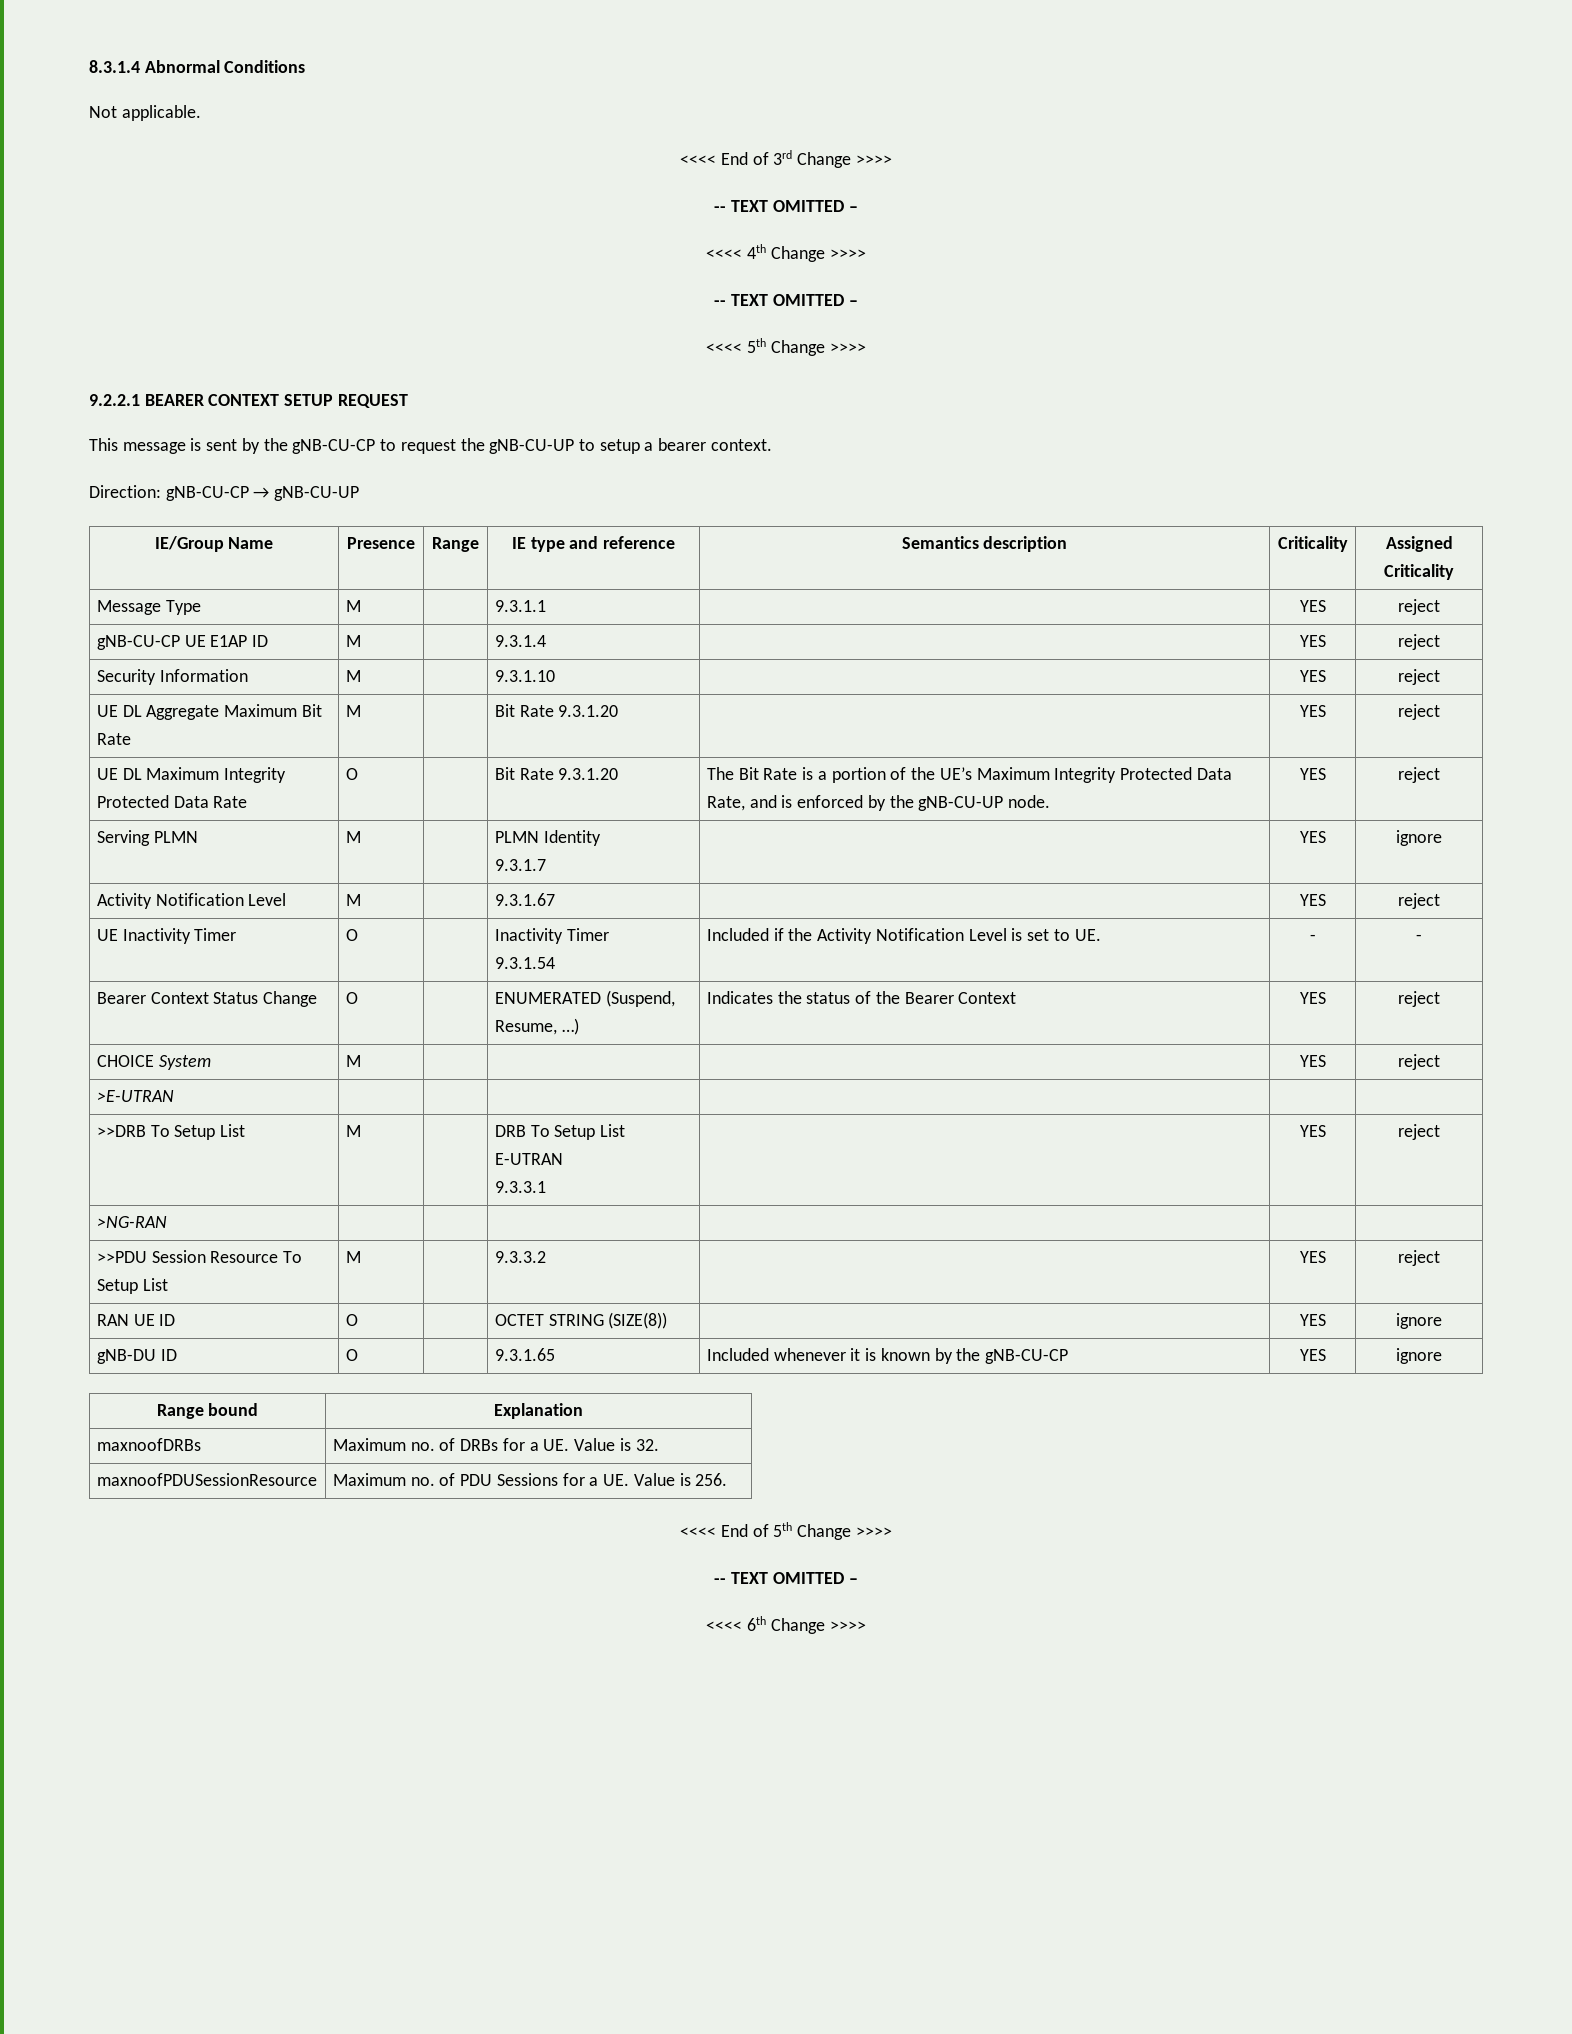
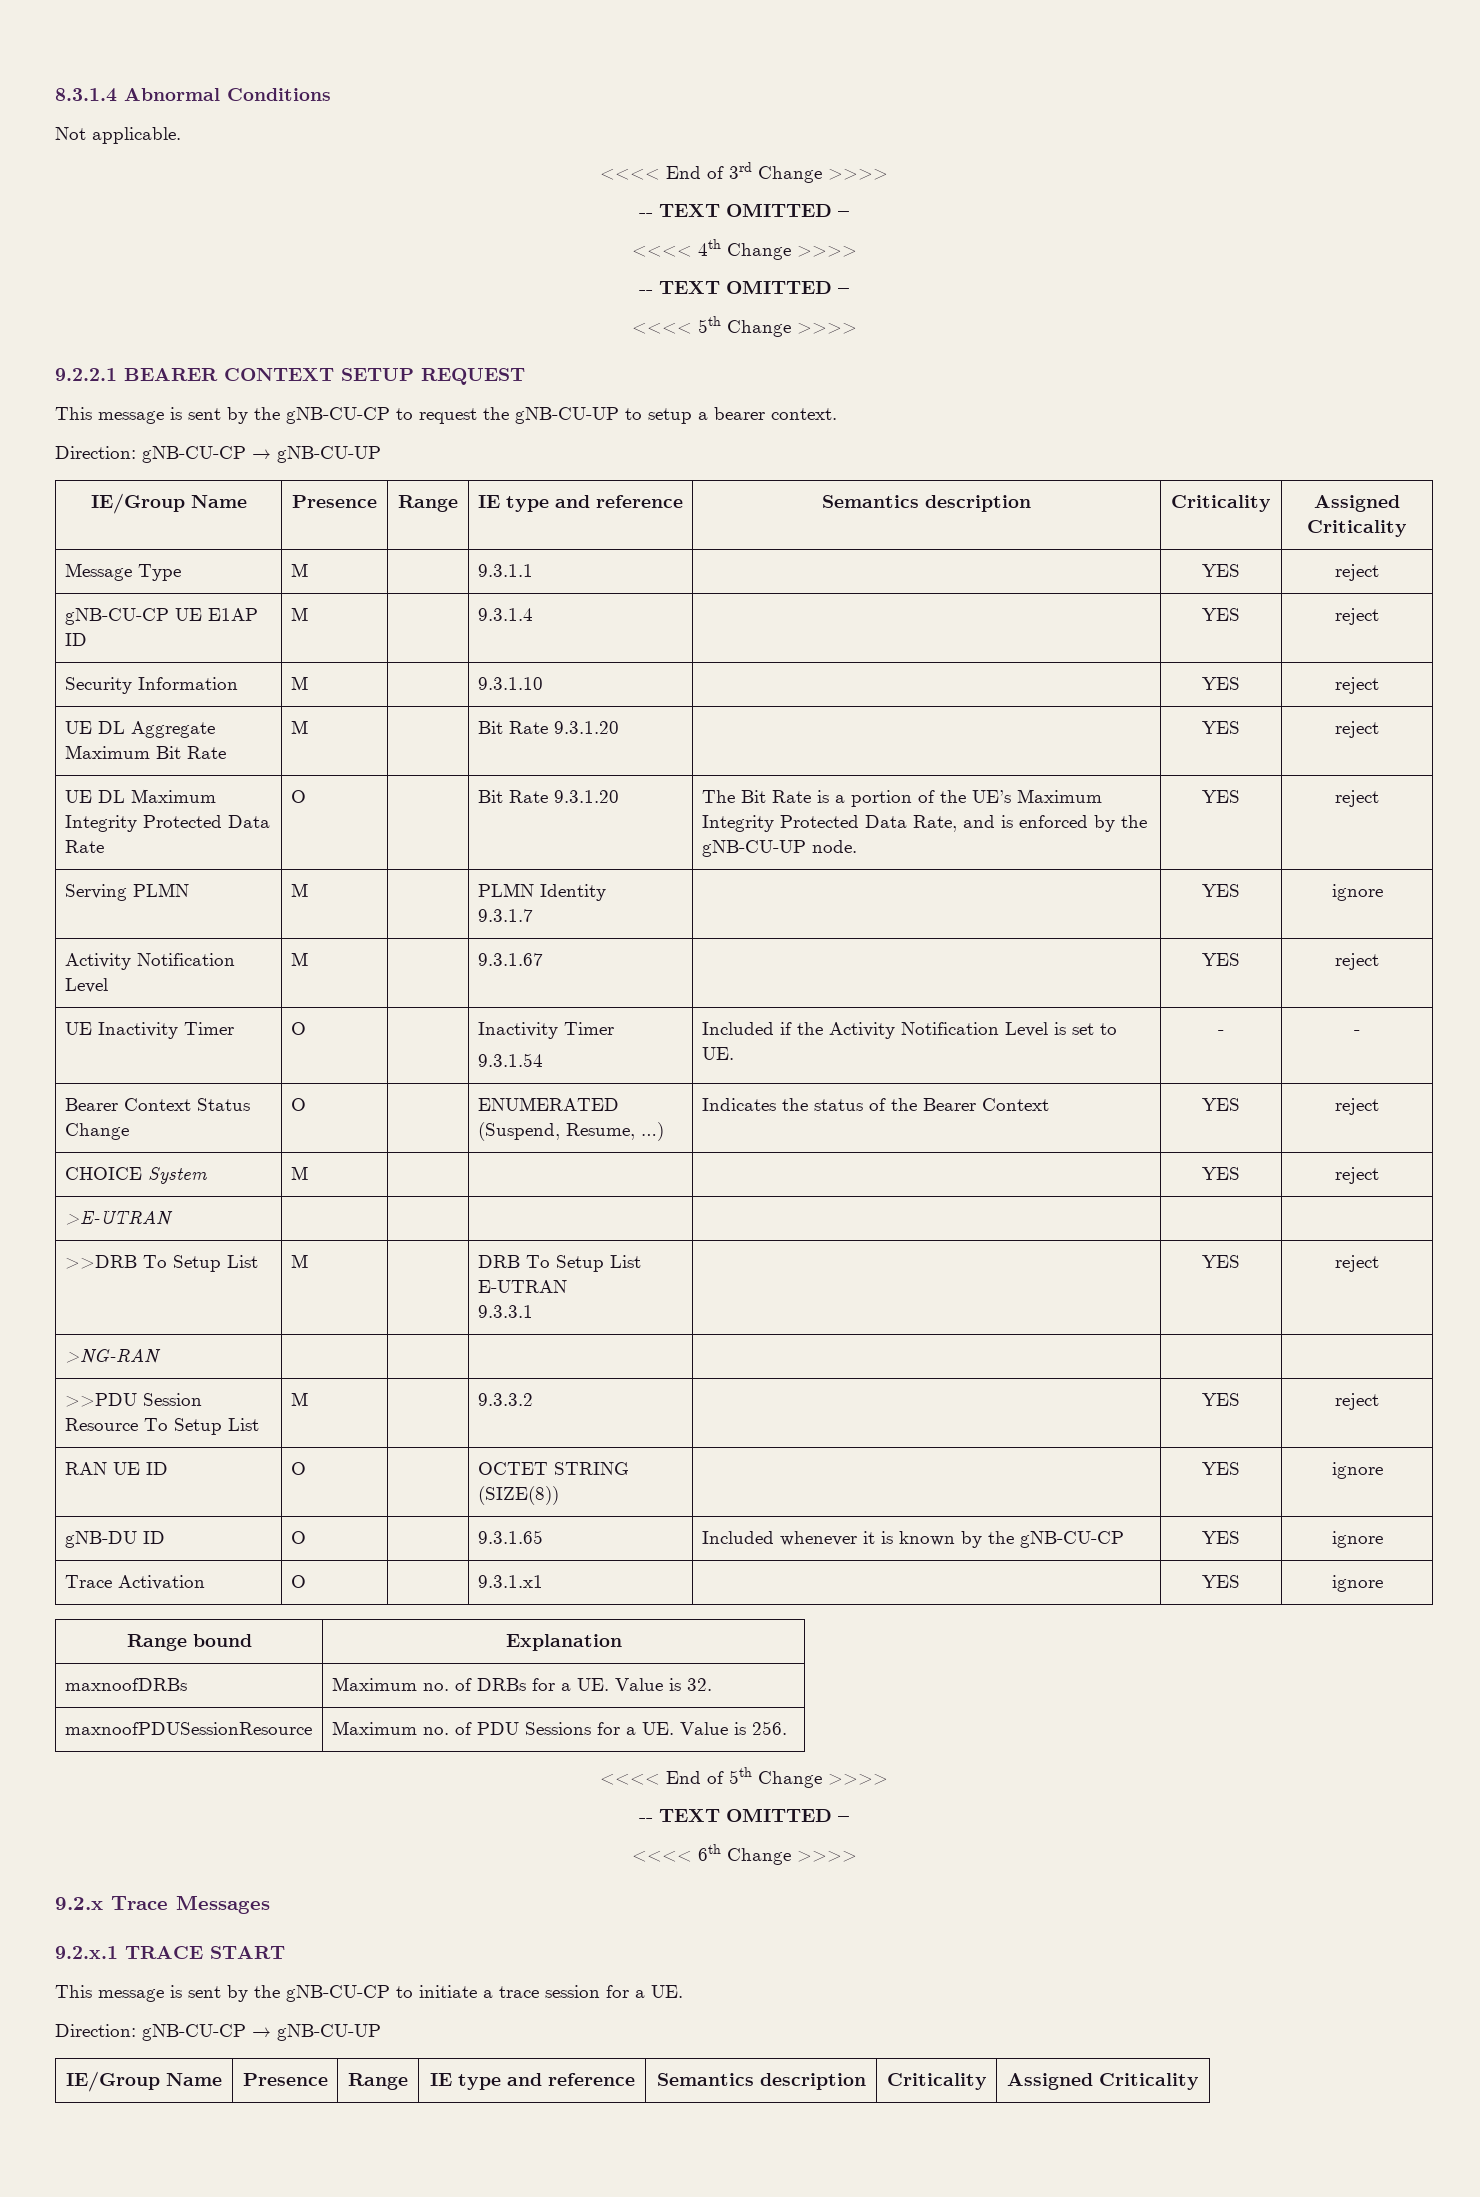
(1442, 1356) none -> [64,1575,205,1590] [290,1575,306,1588] [477,1575,543,1588] [1202,1575,1240,1588] [1331,1575,1383,1592] // Trace Activation | O | | 9.3.1.x1 | | YES | ignore
(866, 1626) none -> [55,1895,270,1914] [55,1946,285,1959] [55,1985,683,2002] [55,2024,381,2041] [66,2071,222,2092] [242,2073,328,2086] [348,2073,408,2090] [429,2073,635,2090] [656,2073,866,2090] [886,2073,987,2090] [1007,2073,1199,2090] // 9.2.x Trace Messages // 9.2.x.1 TRACE START // This message is sent by the gNB-CU-CP to initiate a trace session for a UE. // Direction: gNB-CU-CP → gNB-CU-UP // IE/Group Name | Presence | Range | IE type and reference | Semantics description | Criticality | Assigned Criticality

